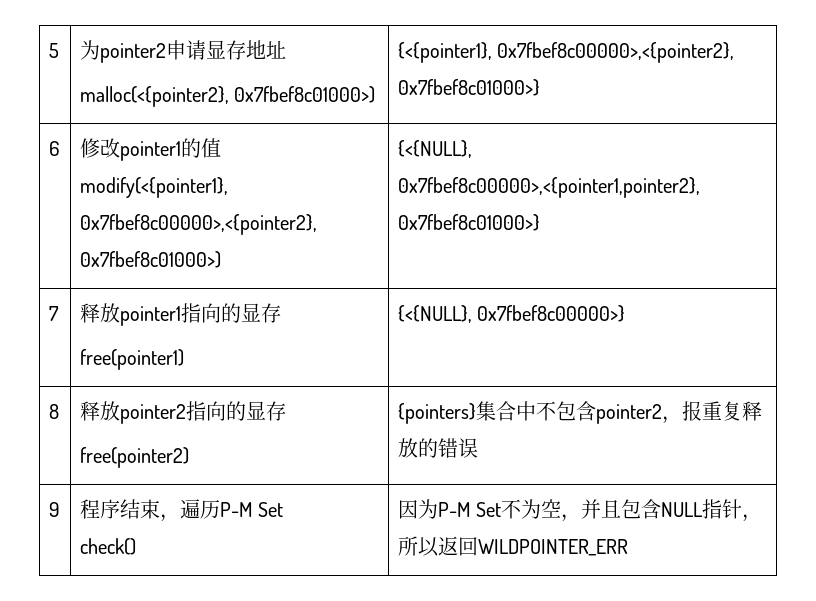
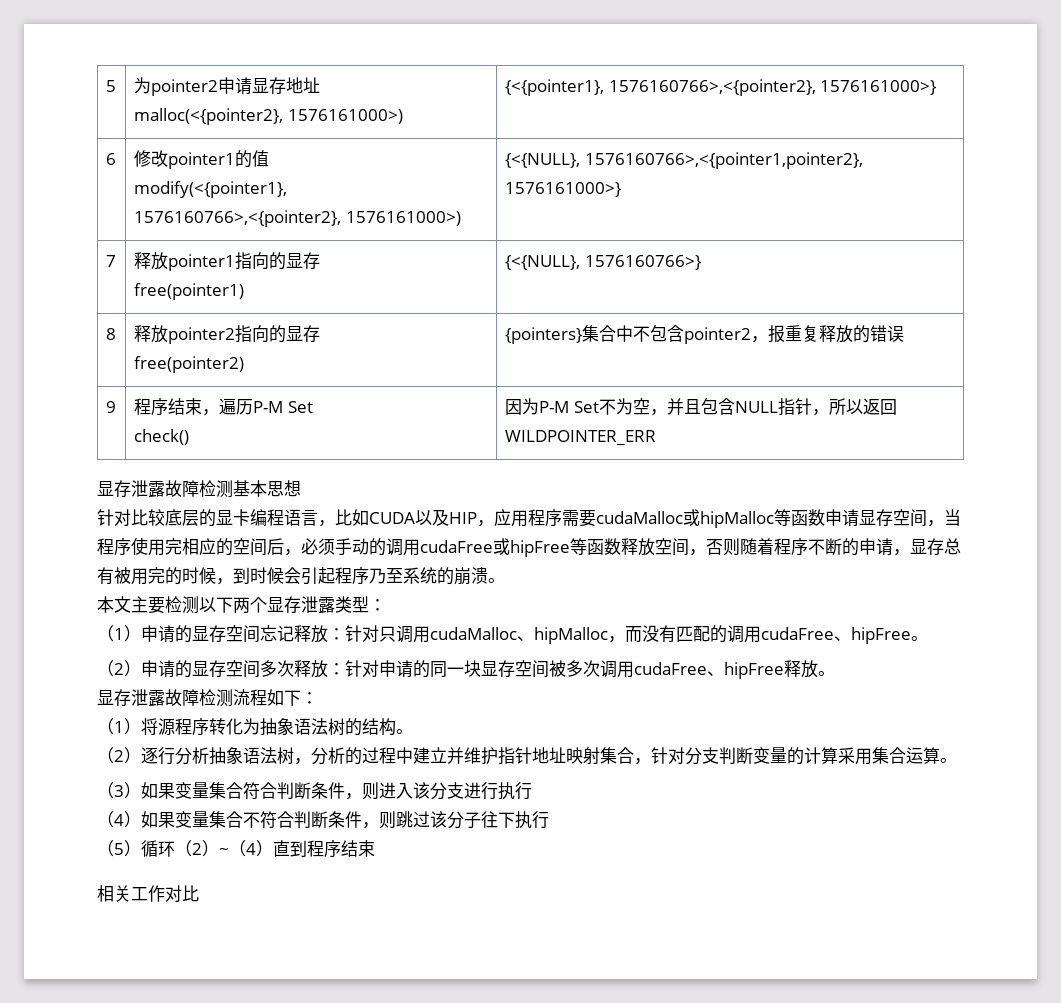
[233,86,375,103] 0x7fbef8c01000>) -> [287,109,403,124] 1576161000>)
[496,42,734,63] [397,79,540,96] 0x7fbef8c00000>,<{pointer2}, 0x7fbef8c01000>} -> [608,79,937,96] 1576160766>,<{pointer2}, 1576161000>}
[79,214,317,235] [79,251,221,268] [397,140,472,158] [397,177,700,198] [397,214,540,231] 0x7fbef8c00000>,<{pointer2}, 0x7fbef8c01000>) | {<{NULL}, 0x7fbef8c00000>,<{pointer1,pointer2}, 0x7fbef8c01000>} -> [133,210,461,227] [504,152,863,169] [504,182,621,197] 1576160766>,<{pointer2}, 1576161000>) | {<{NULL}, 1576160766>,<{pointer1,pointer2}, 1576161000>}
[476,305,625,322] 0x7fbef8c00000>} -> [584,255,701,270] 1576160766>}
(628, 547) none -> [97,480,301,498] [97,509,961,528] [97,537,961,557] [97,567,505,585] [97,596,386,614] [97,625,928,644] [97,660,835,679] [97,689,318,707] [97,718,413,736] [97,747,957,765] [97,782,532,800] [97,811,549,829] [97,840,375,858] [97,885,199,902] // 显存泄露故障检测基本思想 // 针对比较底层的显卡编程语言，比如CUDA以及HIP，应用程序需要cudaMalloc或hipMalloc等函数申请显存空间，当程序使用完相应的空间后，必须手动的调用cudaFree或hipFree等函数释放空间，否则随着程序不断的申请，显存总有被用完的时候，到时候会引起程序乃至系统的崩溃。 // 本文主要检测以下两个显存泄露类型： // （1）申请的显存空间忘记释放：针对只调用cudaMalloc、hipMalloc，而没有匹配的调用cudaFree、hipFree。 // （2）申请的显存空间多次释放：针对申请的同一块显存空间被多次调用cudaFree、hipFree释放。 // 显存泄露故障检测流程如下： // （1）将源程序转化为抽象语法树的结构。 // （2）逐行分析抽象语法树，分析的过程中建立并维护指针地址映射集合，针对分支判断变量的计算采用集合运算。 // （3）如果变量集合符合判断条件，则进入该分支进行执行 // （4）如果变量集合不符合判断条件，则跳过该分子往下执行 // （5）循环（2）~（4）直到程序结束 // 相关工作对比

